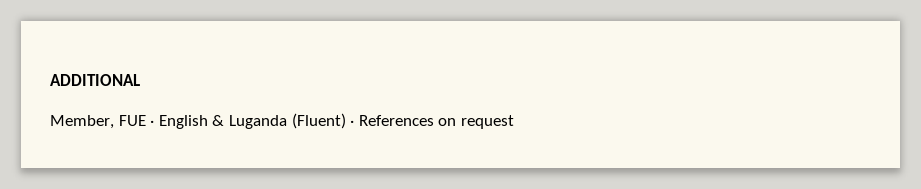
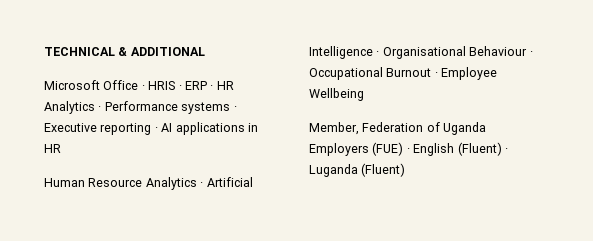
(50, 80) none -> [44,47,128,56] TECHNICAL &
[50,113,514,129] Member, FUE · English & Luganda (Fluent) · References on request -> [44,80,234,90] [44,101,237,114] [44,122,258,135] [44,144,61,153] [44,177,253,190] [309,46,533,59] [309,67,498,80] [309,88,364,101] [309,122,487,135] [309,142,508,156] [309,163,406,177] Microsoft Office · HRIS · ERP · HR Analytics · Performance systems · Executive reporting · AI applications in HR // Human Resource Analytics · Artificial Intelligence · Organisational Behaviour · Occupational Burnout · Employee Wellbeing // Member, Federation of Uganda Employers (FUE) · English (Fluent) · Luganda (Fluent)

